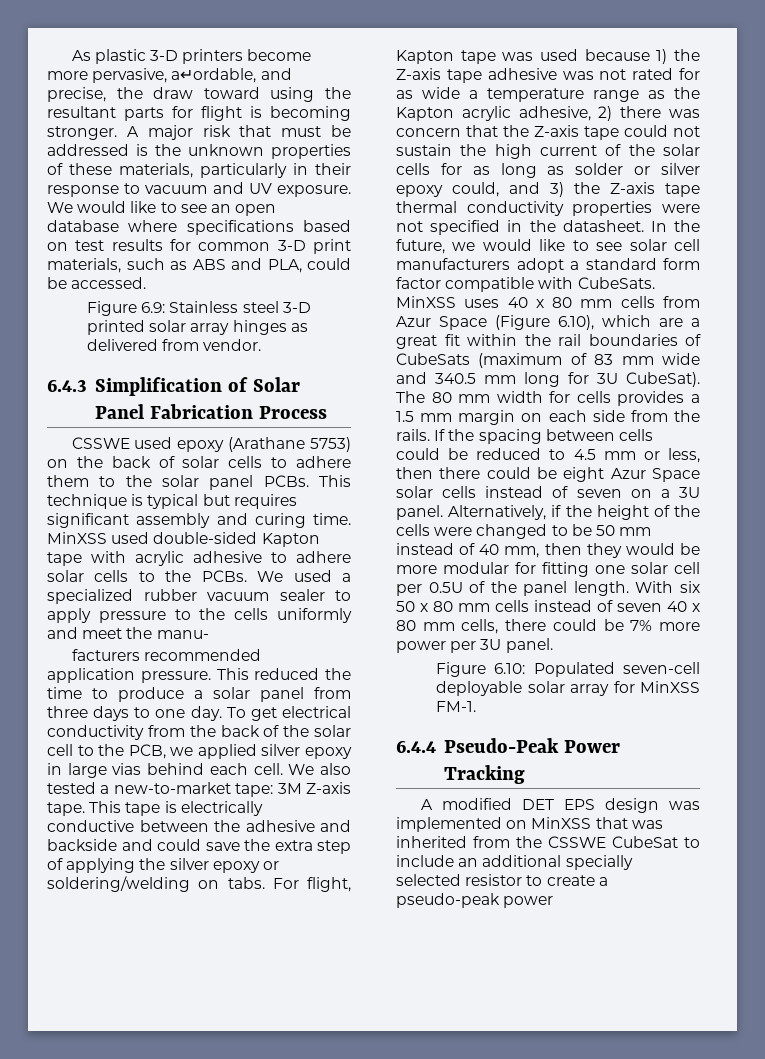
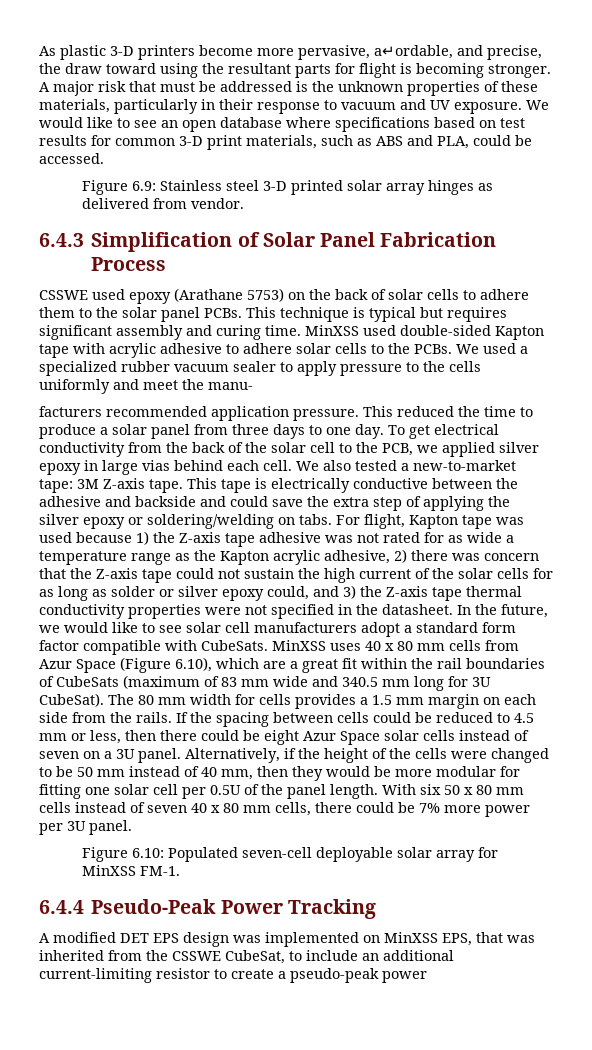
(592, 823) none -> [442,933,472,946] EPS,
[612,836,678,848] CubeSat -> [225,950,285,964] CubeSat,
[565,855,633,870] [396,874,461,886] specially selected -> [39,968,152,983] current-limiting

